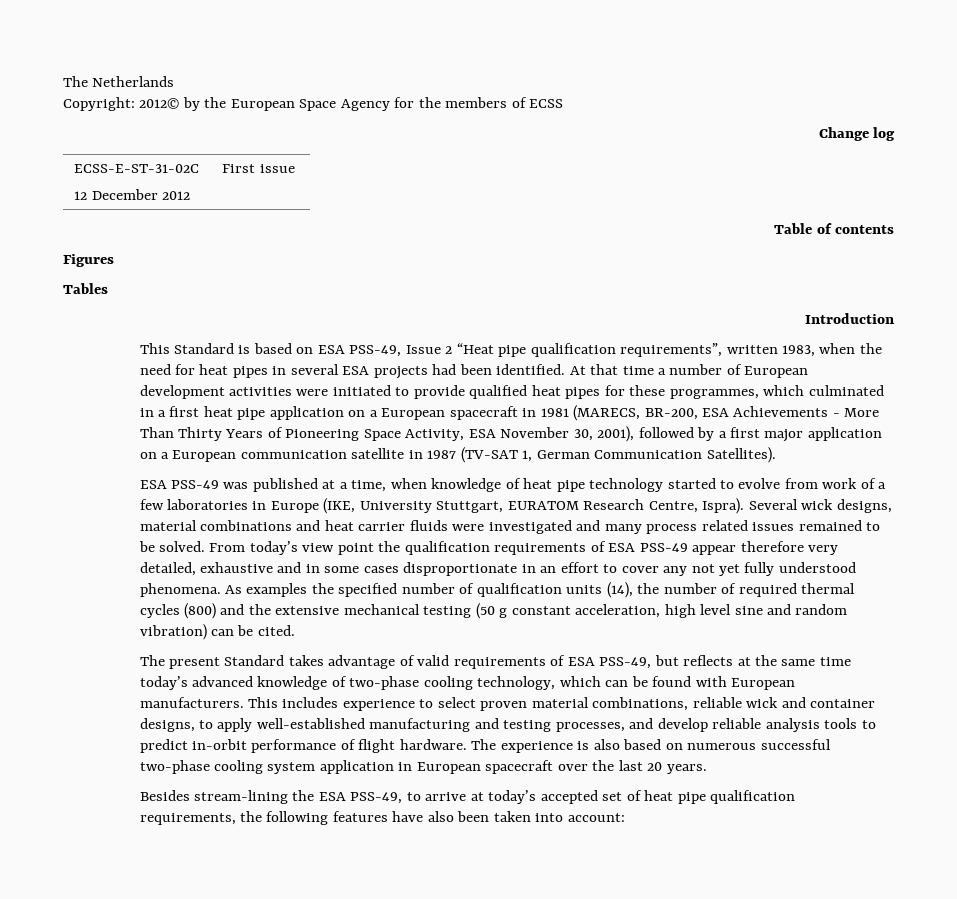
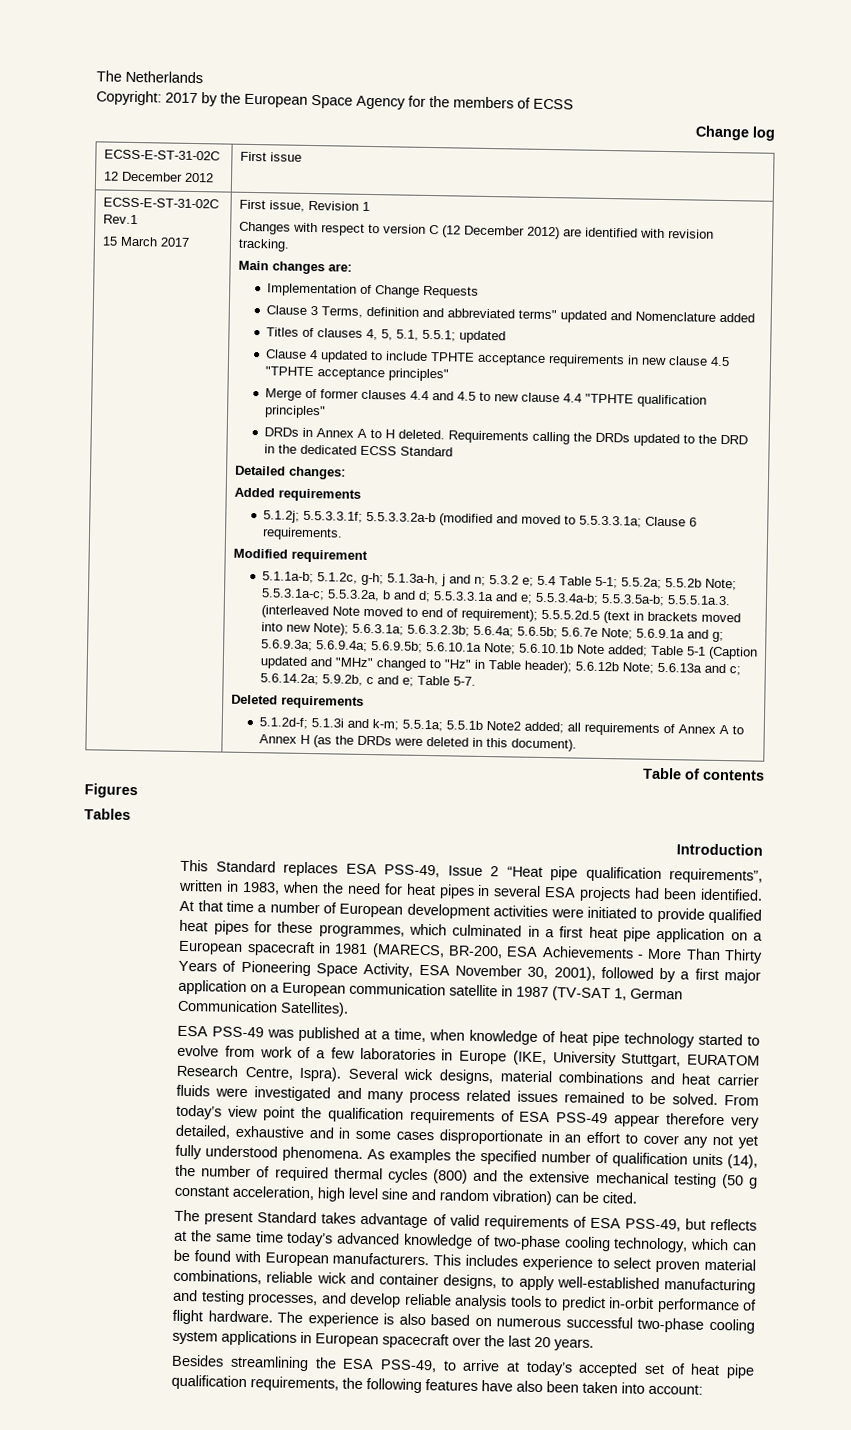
[139,98,180,109] 2012© -> [165,92,198,104] 2017
(295, 168) none -> [102,197,219,209] [102,214,138,225] [101,236,190,247] [238,199,370,212] [238,221,714,240] [237,238,290,252] [237,260,352,275] [266,283,479,299] [265,305,755,324] [265,327,506,344] [265,349,730,368] [264,366,449,382] [264,388,707,408] [264,405,326,419] [263,427,748,447] [263,444,453,457] [234,465,346,480] [233,487,361,502] [262,510,697,528] [261,527,343,541] [232,548,368,563] [261,571,737,591] [260,588,731,607] [260,605,741,624] [260,622,724,643] [260,639,758,660] [259,656,741,676] [259,673,476,687] [230,694,364,709] [258,717,744,736] [258,734,577,752] // ECSS-E-ST-31-02C Rev.1 // 15 March 2017 | First issue, Revision 1 // Changes with respect to version C (12 December 2012) are identified with revision tracking. // Main changes are: // Implementation of Change Requests // Clause 3 Terms, definition and abbreviated terms" updated and Nomenclature added // Titles of clauses 4, 5, 5.1, 5.5.1; updated // Clause 4 updated to include TPHTE acceptance requirements in new clause 4.5 "TPHTE acceptance principles" // Merge of former clauses 4.4 and 4.5 to new clause 4.4 "TPHTE qualification principles" // DRDs in Annex A to H deleted. Requirements calling the DRDs updated to the DRD in the dedicated ECSS Standard // Detailed changes: // Added requirements // 5.1.2j; 5.5.3.3.1f; 5.5.3.3.2a-b (modified and moved to 5.5.3.3.1a; Clause 6 requirements. // Modified requirement // 5.1.1a-b; 5.1.2c, g-h; 5.1.3a-h, j and n; 5.3.2 e; 5.4 Table 5-1; 5.5.2a; 5.5.2b Note; 5.5.3.1a-c; 5.5.3.2a, b and d; 5.5.3.3.1a and e; 5.5.3.4a-b; 5.5.3.5a-b; 5.5.5.1a.3. (interleaved Note moved to end of requirement); 5.5.5.2d.5 (text in brackets moved into new Note); 5.6.3.1a; 5.6.3.2.3b; 5.6.4a; 5.6.5b; 5.6.7e Note; 5.6.9.1a and g; 5.6.9.3a; 5.6.9.4a; 5.6.9.5b; 5.6.10.1a Note; 5.6.10.1b Note added; Table 5-1 (Caption updated and "MHz" changed to "Hz" in Table header); 5.6.12b Note; 5.6.13a and c; 5.6.14.2a; 5.9.2b, c and e; Table 5-7. // Deleted requirements // 5.1.2d-f; 5.1.3i and k-m; 5.5.1a; 5.5.1b Note2 added; all requirements of Annex A to Annex H (as the DRDs were deleted in this document).
[238,343,314,354] is based on -> [283,861,339,877] replaces
(778, 349) none -> [226,880,240,892] in
[319,760,394,774] application -> [221,1330,298,1346] applications
[194,790,289,804] stream-lining -> [229,1355,309,1372] streamlining

